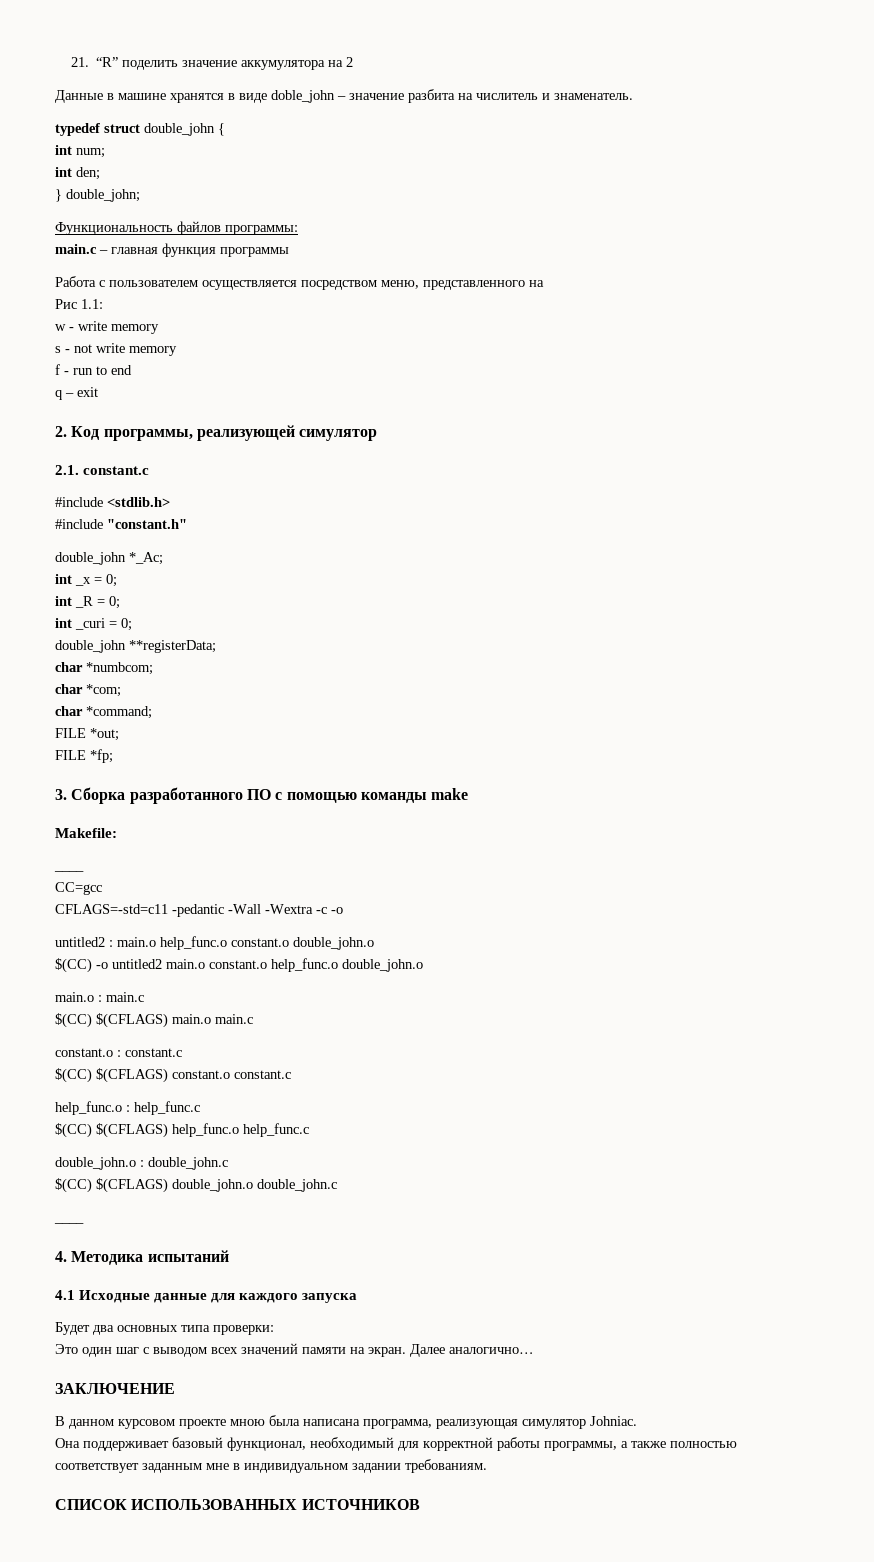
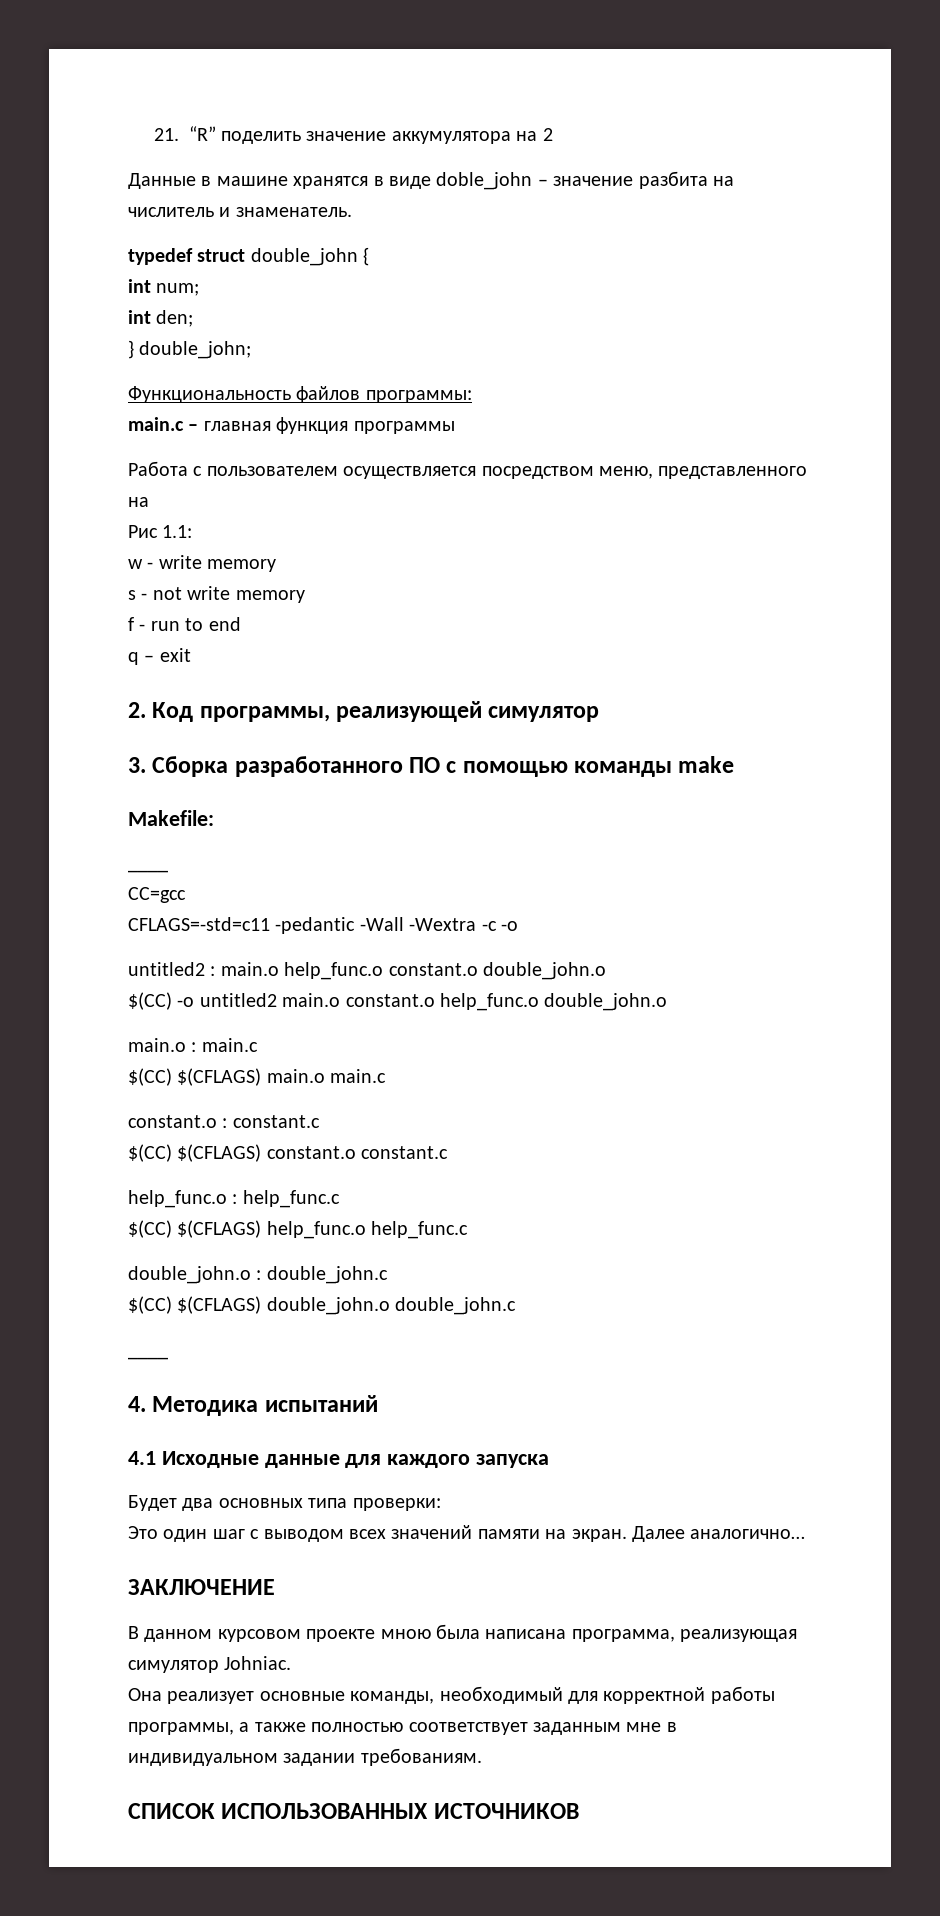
[55,465,150,475] [55,497,170,507] [55,519,187,529] [55,552,163,565] [55,574,117,587] [55,596,120,609] [55,618,132,631] [55,640,216,653] [55,662,153,675] [55,684,121,697] [55,706,152,719] [55,728,119,741] [55,749,113,763] // 2.1. constant.c // #include <stdlib.h> // #include "constant.h" // double_john *_Ac; // int _x = 0; // int _R = 0; // int _curi = 0; // double_john **registerData; // char *numbcom; // char *com; // char *command; // FILE *out; // FILE *fp; -> (600, 714) none
[83,1437,306,1451] поддерживает базовый функционал, -> [167,1691,435,1704] реализует основные команды,

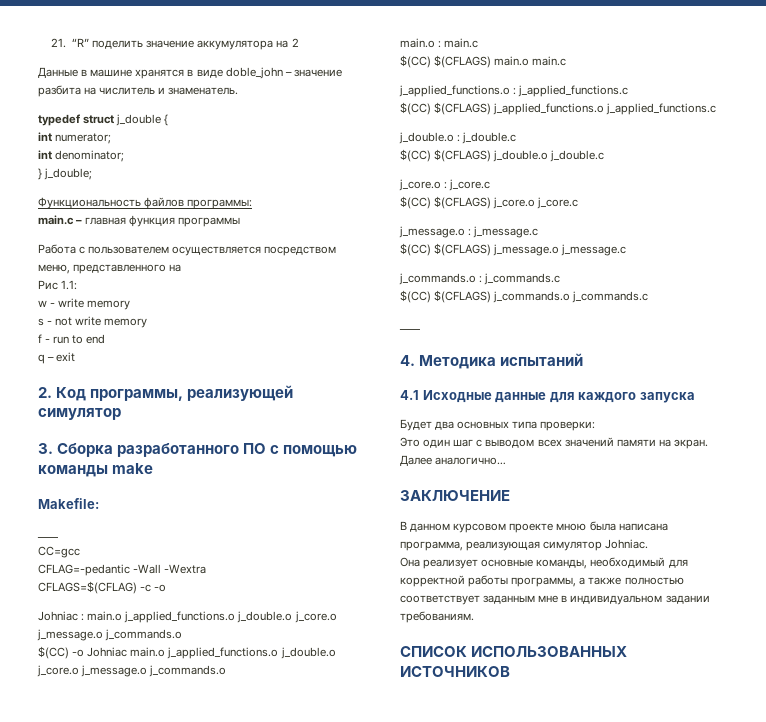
[250,248,358,266] double_john -> [116,114,162,126] j_double
[156,283,200,296] [128,310,194,327] num; // int den; -> [55,133,112,144] [38,150,125,162] numerator; // int denominator;
[139,341,252,359] double_john; -> [44,168,93,180] j_double;
[128,917,356,934] CFLAGS=-std=c11 -pedantic -> [38,564,130,576] CFLAG=-pedantic
(477, 924) none -> [38,581,137,594] // CFLAGS=$(CFLAG)
[128,962,205,976] untitled2 -> [38,611,78,621] Johniac
[284,962,606,980] [128,992,668,1011] help_func.o constant.o double_john.o // $(CC) -o untitled2 main.o constant.o help_func.o double_john.o -> [124,611,337,623] [37,629,183,641] [38,646,336,659] [37,665,227,677] j_applied_functions.o j_double.o j_core.o j_message.o j_commands.o // $(CC) -o Johniac main.o j_applied_functions.o j_double.o j_core.o j_message.o j_commands.o
[128,1115,320,1128] [128,1144,449,1162] [128,1190,340,1208] [128,1220,469,1239] [128,1266,388,1284] [128,1296,517,1315] constant.o : constant.c // $(CC) $(CFLAGS) constant.o constant.c // help_func.o : help_func.c // $(CC) $(CFLAGS) help_func.o help_func.c // double_john.o : double_john.c // $(CC) $(CFLAGS) double_john.o double_john.c -> [399,85,629,97] [400,102,717,115] [399,132,517,144] [400,149,605,162] [399,179,491,191] [400,196,579,209] [399,226,539,238] [400,243,627,256] [399,273,561,285] [400,290,649,303] j_applied_functions.o : j_applied_functions.c // $(CC) $(CFLAGS) j_applied_functions.o j_applied_functions.c // j_double.o : j_double.c // $(CC) $(CFLAGS) j_double.o j_double.c // j_core.o : j_core.c // $(CC) $(CFLAGS) j_core.o j_core.c // j_message.o : j_message.c // $(CC) $(CFLAGS) j_message.o j_message.c // j_commands.o : j_commands.c // $(CC) $(CFLAGS) j_commands.o j_commands.c

